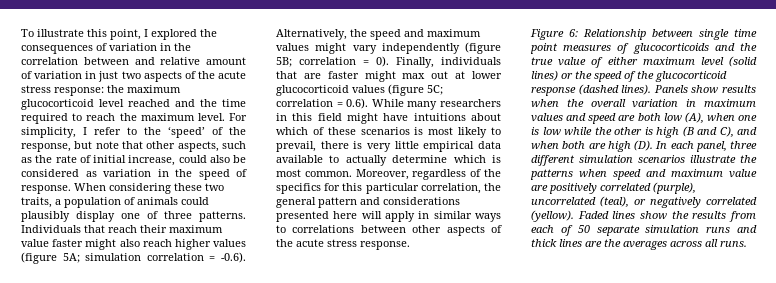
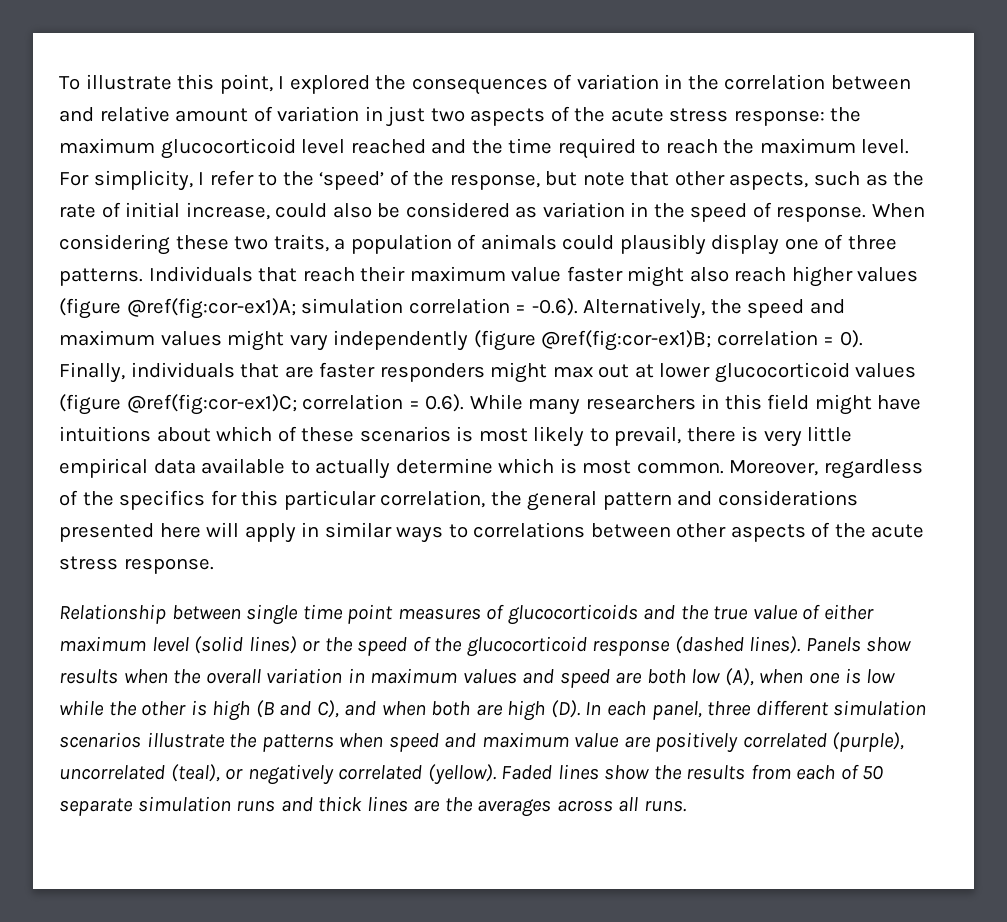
[62,253,80,263] 5A; -> [126,298,296,319] @ref(fig:cor-ex1)A;
[276,57,292,67] 5B; -> [541,330,712,351] @ref(fig:cor-ex1)B;
(359, 75) none -> [379,363,485,382] responders
[427,85,443,95] 5C; -> [126,394,297,415] @ref(fig:cor-ex1)C;
[530,29,578,40] Figure 6: -> (214, 566) none

